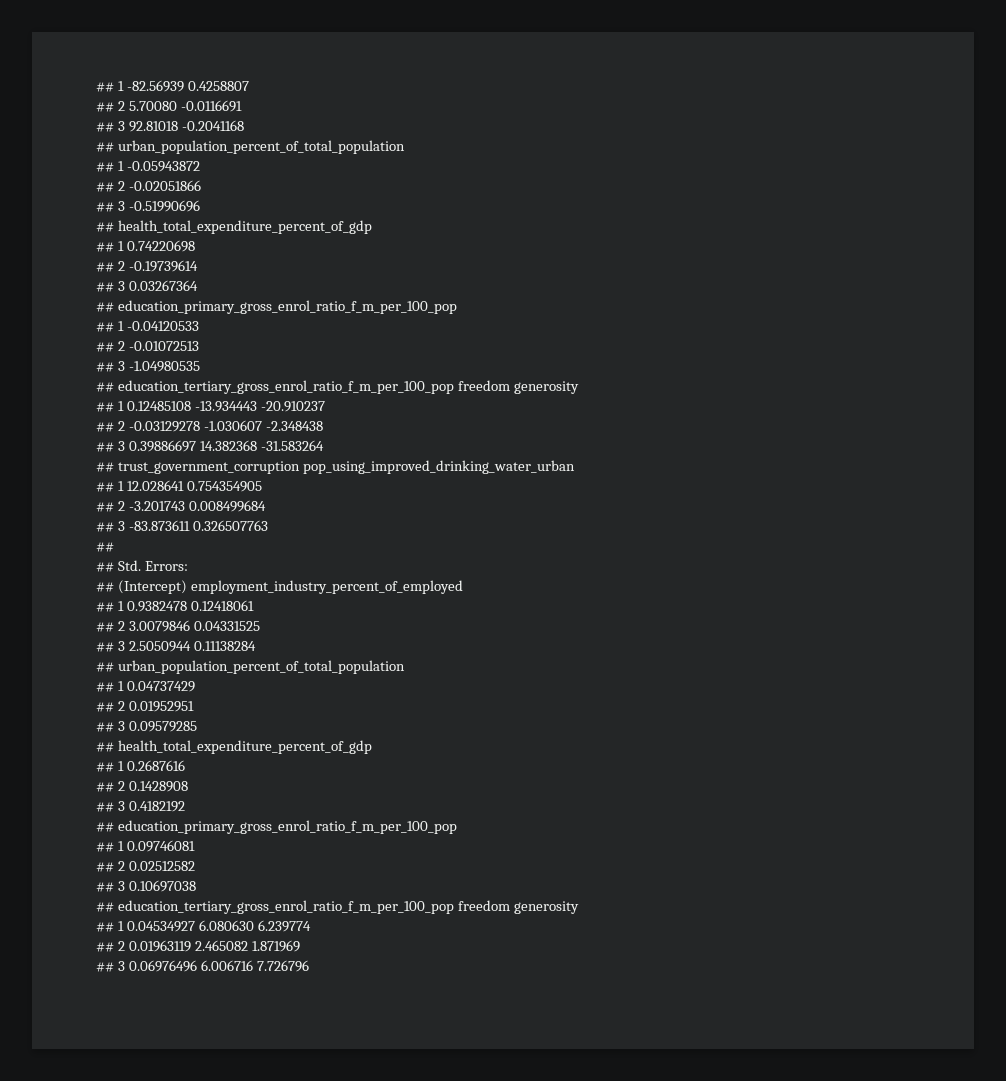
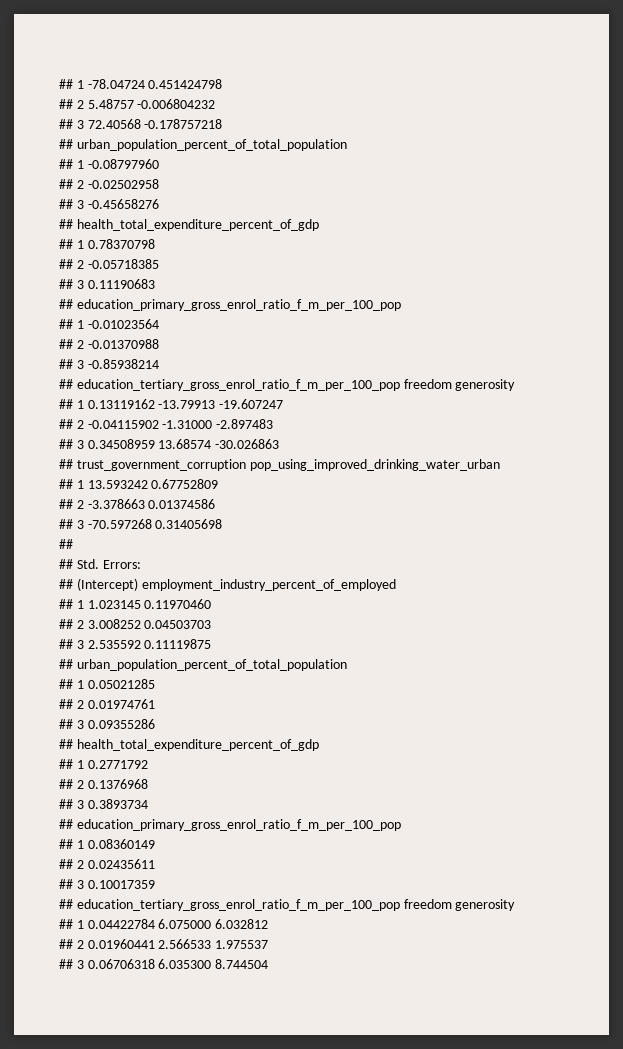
[96,80,249,92] [96,100,242,112] [96,120,244,132] [96,140,405,154] [96,161,200,172] [96,180,201,192] [96,200,200,212] [96,220,372,234] [96,240,195,252] [96,260,198,272] [96,280,198,292] [96,300,457,314] [96,321,199,332] [96,341,199,352] [96,361,200,372] [96,380,579,394] [96,401,325,412] [96,420,323,432] [96,440,324,452] ## 1 -82.56939 0.4258807 // ## 2 5.70080 -0.0116691 // ## 3 92.81018 -0.2041168 // ## urban_population_percent_of_total_population // ## 1 -0.05943872 // ## 2 -0.02051866 // ## 3 -0.51990696 // ## health_total_expenditure_percent_of_gdp // ## 1 0.74220698 // ## 2 -0.19739614 // ## 3 0.03267364 // ## education_primary_gross_enrol_ratio_f_m_per_100_pop // ## 1 -0.04120533 // ## 2 -0.01072513 // ## 3 -1.04980535 // ## education_tertiary_gross_enrol_ratio_f_m_per_100_pop freedom generosity // ## 1 0.12485108 -13.934443 -20.910237 // ## 2 -0.03129278 -1.030607 -2.348438 // ## 3 0.39886697 14.382368 -31.583264 -> [59,79,223,89] [59,99,216,109] [59,119,223,129] [59,139,347,151] [59,159,159,169] [59,179,159,189] [59,199,159,209] [59,219,319,231] [59,239,155,249] [59,259,159,269] [59,279,155,289] [59,299,401,311] [59,319,159,329] [59,339,159,349] [59,359,159,369] [59,379,516,391] [59,399,284,409] [59,419,274,429] [59,439,280,449] ## 1 -78.04724 0.451424798 // ## 2 5.48757 -0.006804232 // ## 3 72.40568 -0.178757218 // ## urban_population_percent_of_total_population // ## 1 -0.08797960 // ## 2 -0.02502958 // ## 3 -0.45658276 // ## health_total_expenditure_percent_of_gdp // ## 1 0.78370798 // ## 2 -0.05718385 // ## 3 0.11190683 // ## education_primary_gross_enrol_ratio_f_m_per_100_pop // ## 1 -0.01023564 // ## 2 -0.01370988 // ## 3 -0.85938214 // ## education_tertiary_gross_enrol_ratio_f_m_per_100_pop freedom generosity // ## 1 0.13119162 -13.79913 -19.607247 // ## 2 -0.04115902 -1.31000 -2.897483 // ## 3 0.34508959 13.68574 -30.026863
[126,480,262,492] [96,500,266,512] [96,520,268,532] 12.028641 0.754354905 // ## 2 -3.201743 0.008499684 // ## 3 -83.873611 0.326507763 -> [87,479,219,489] [59,499,216,509] [59,519,223,529] 13.593242 0.67752809 // ## 2 -3.378663 0.01374586 // ## 3 -70.597268 0.31405698
[126,600,254,612] [96,620,260,632] [96,641,256,652] [96,660,405,674] [96,681,195,692] [96,701,194,712] [96,721,197,732] [96,740,372,754] [96,760,185,772] [96,781,188,792] [96,801,185,812] [96,820,457,834] [96,840,195,852] [96,861,195,872] [96,880,196,892] [96,900,579,914] [96,920,311,932] [96,940,300,952] [96,960,309,972] 0.9382478 0.12418061 // ## 2 3.0079846 0.04331525 // ## 3 2.5050944 0.11138284 // ## urban_population_percent_of_total_population // ## 1 0.04737429 // ## 2 0.01952951 // ## 3 0.09579285 // ## health_total_expenditure_percent_of_gdp // ## 1 0.2687616 // ## 2 0.1428908 // ## 3 0.4182192 // ## education_primary_gross_enrol_ratio_f_m_per_100_pop // ## 1 0.09746081 // ## 2 0.02512582 // ## 3 0.10697038 // ## education_tertiary_gross_enrol_ratio_f_m_per_100_pop freedom generosity // ## 1 0.04534927 6.080630 6.239774 // ## 2 0.01963119 2.465082 1.871969 // ## 3 0.06976496 6.006716 7.726796 -> [87,599,212,609] [59,619,212,629] [59,639,212,649] [59,659,347,671] [59,679,155,689] [59,699,155,709] [59,719,155,729] [59,739,319,751] [59,759,148,769] [59,779,148,789] [59,799,148,809] [59,819,401,831] [59,839,155,849] [59,859,155,869] [59,879,155,889] [59,899,516,911] [59,919,269,929] [59,939,269,949] [59,959,269,969] 1.023145 0.11970460 // ## 2 3.008252 0.04503703 // ## 3 2.535592 0.11119875 // ## urban_population_percent_of_total_population // ## 1 0.05021285 // ## 2 0.01974761 // ## 3 0.09355286 // ## health_total_expenditure_percent_of_gdp // ## 1 0.2771792 // ## 2 0.1376968 // ## 3 0.3893734 // ## education_primary_gross_enrol_ratio_f_m_per_100_pop // ## 1 0.08360149 // ## 2 0.02435611 // ## 3 0.10017359 // ## education_tertiary_gross_enrol_ratio_f_m_per_100_pop freedom generosity // ## 1 0.04422784 6.075000 6.032812 // ## 2 0.01960441 2.566533 1.975537 // ## 3 0.06706318 6.035300 8.744504

